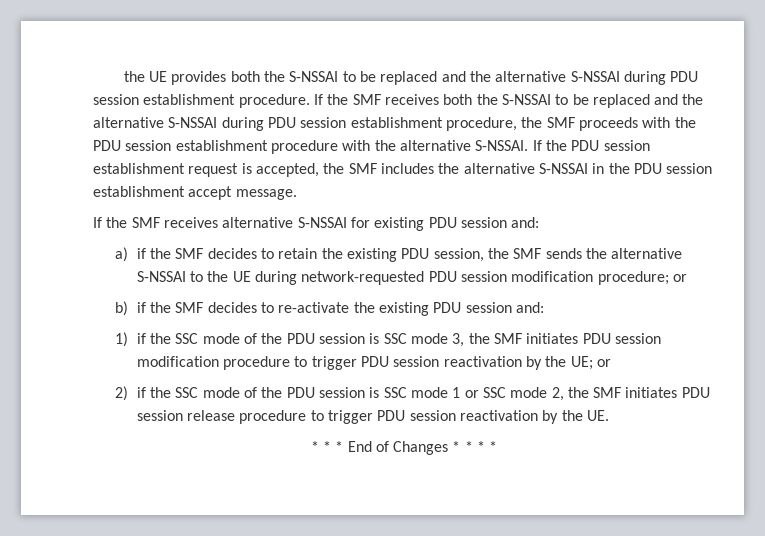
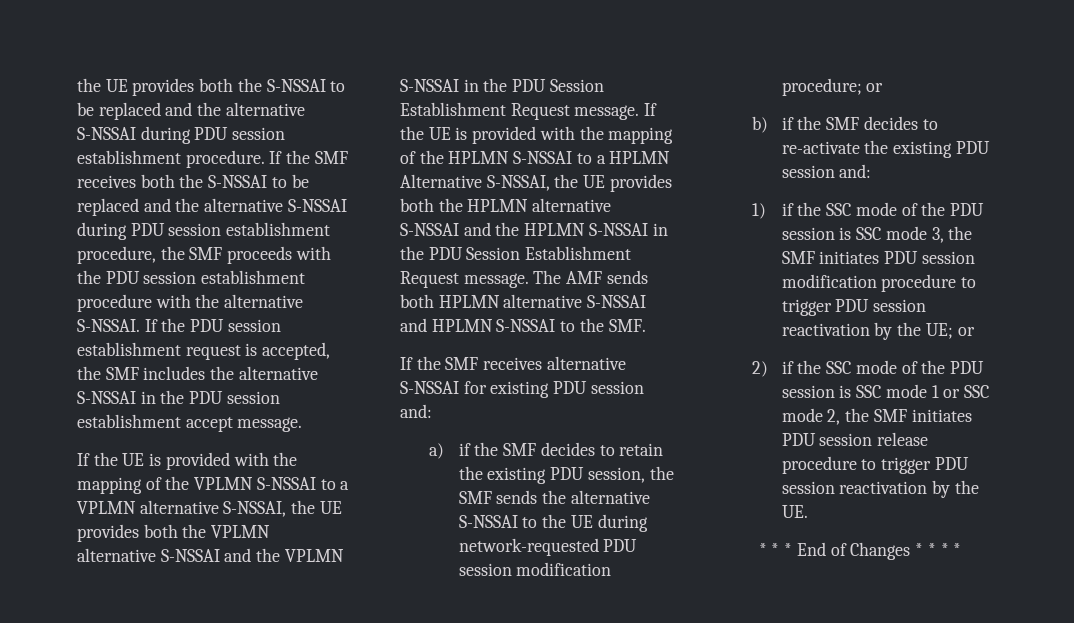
(297, 194) none -> [77,452,298,470] [77,476,350,494] [77,500,342,517] [77,524,271,542] [77,548,344,562] [400,78,604,92] [400,102,658,120] [400,126,674,144] [400,150,671,164] [400,174,672,192] [400,198,612,212] [400,222,668,236] [400,246,632,260] [400,270,648,288] [400,294,647,308] [400,318,646,332] // If the UE is provided with the mapping of the VPLMN S-NSSAI to a VPLMN alternative S-NSSAI, the UE provides both the VPLMN alternative S-NSSAI and the VPLMN S-NSSAI in the PDU Session Establishment Request message. If the UE is provided with the mapping of the HPLMN S-NSSAI to a HPLMN Alternative S-NSSAI, the UE provides both the HPLMN alternative S-NSSAI and the HPLMN S-NSSAI in the PDU Session Establishment Request message. The AMF sends both HPLMN alternative S-NSSAI and HPLMN S-NSSAI to the SMF.

